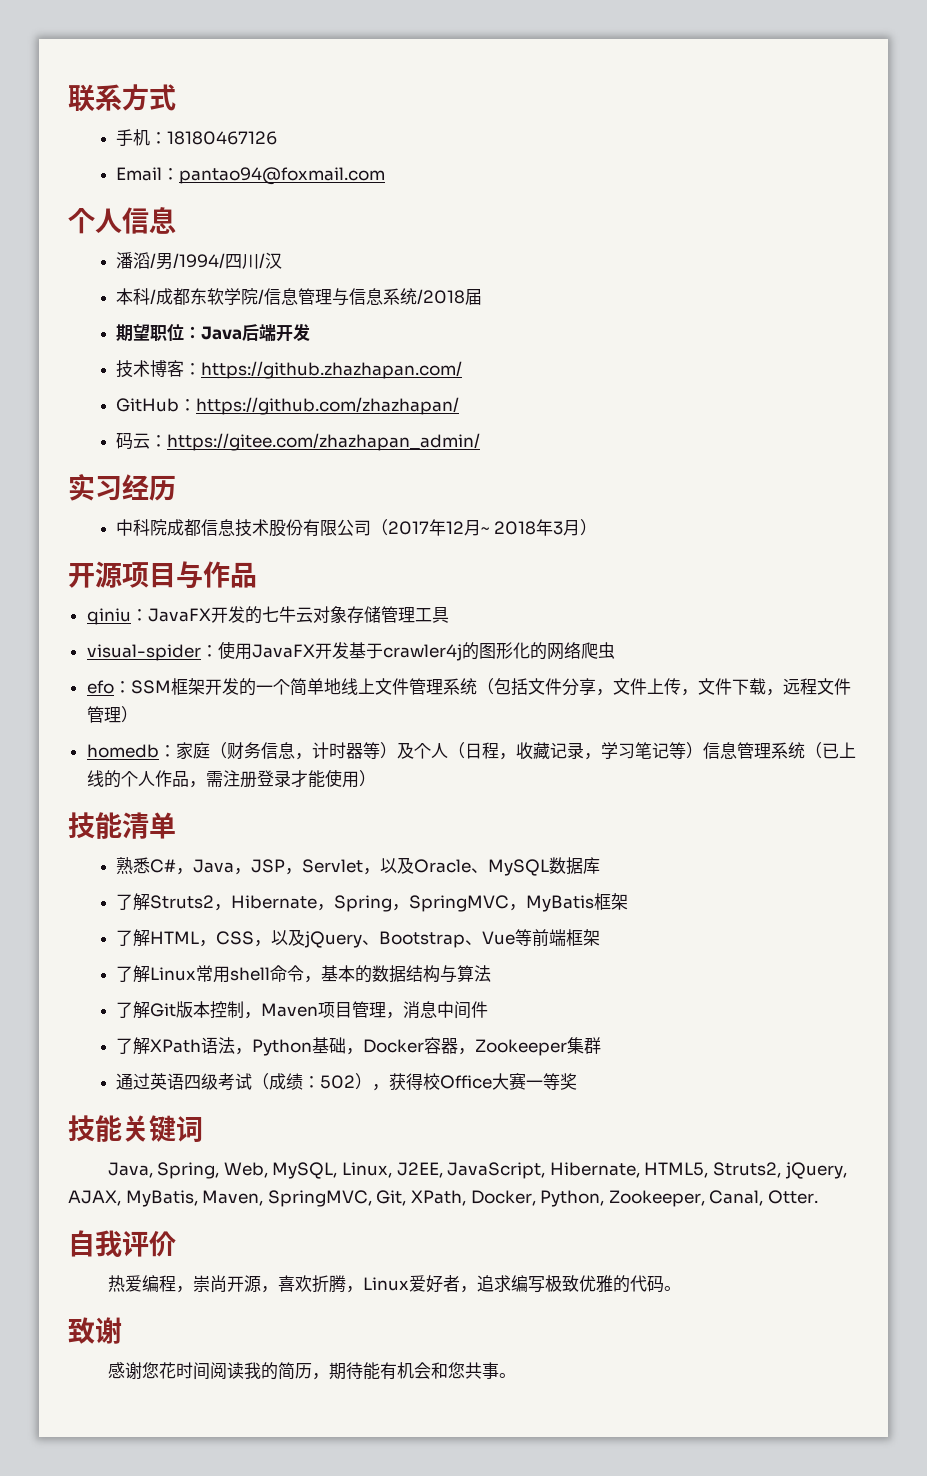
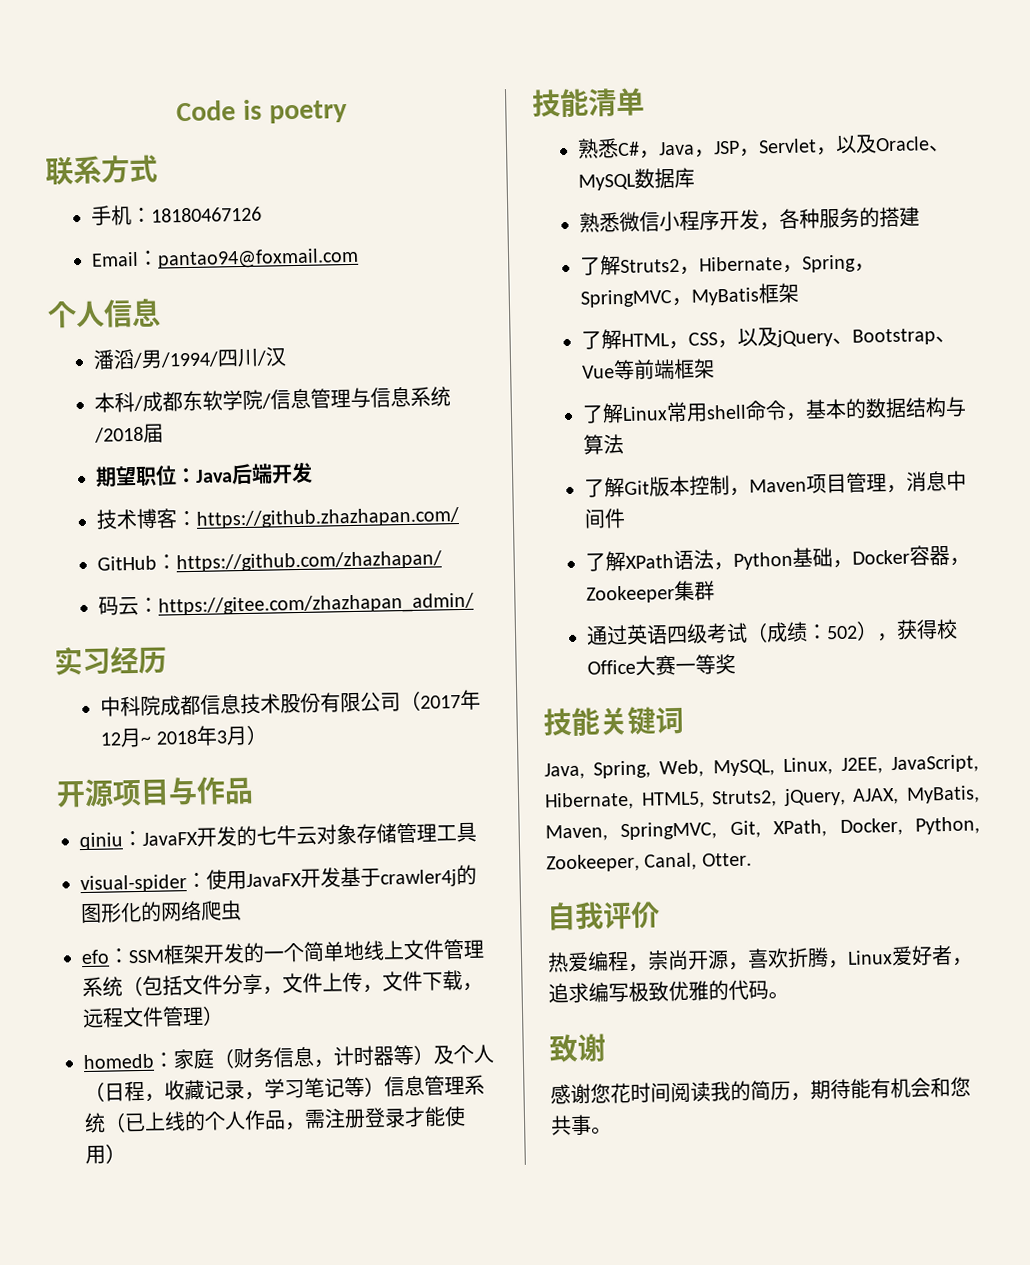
(68, 98) none -> [176,99,348,124] Code is poetry //
(601, 865) none -> [579,206,921,233] // 熟悉微信小程序开发，各种服务的搭建

